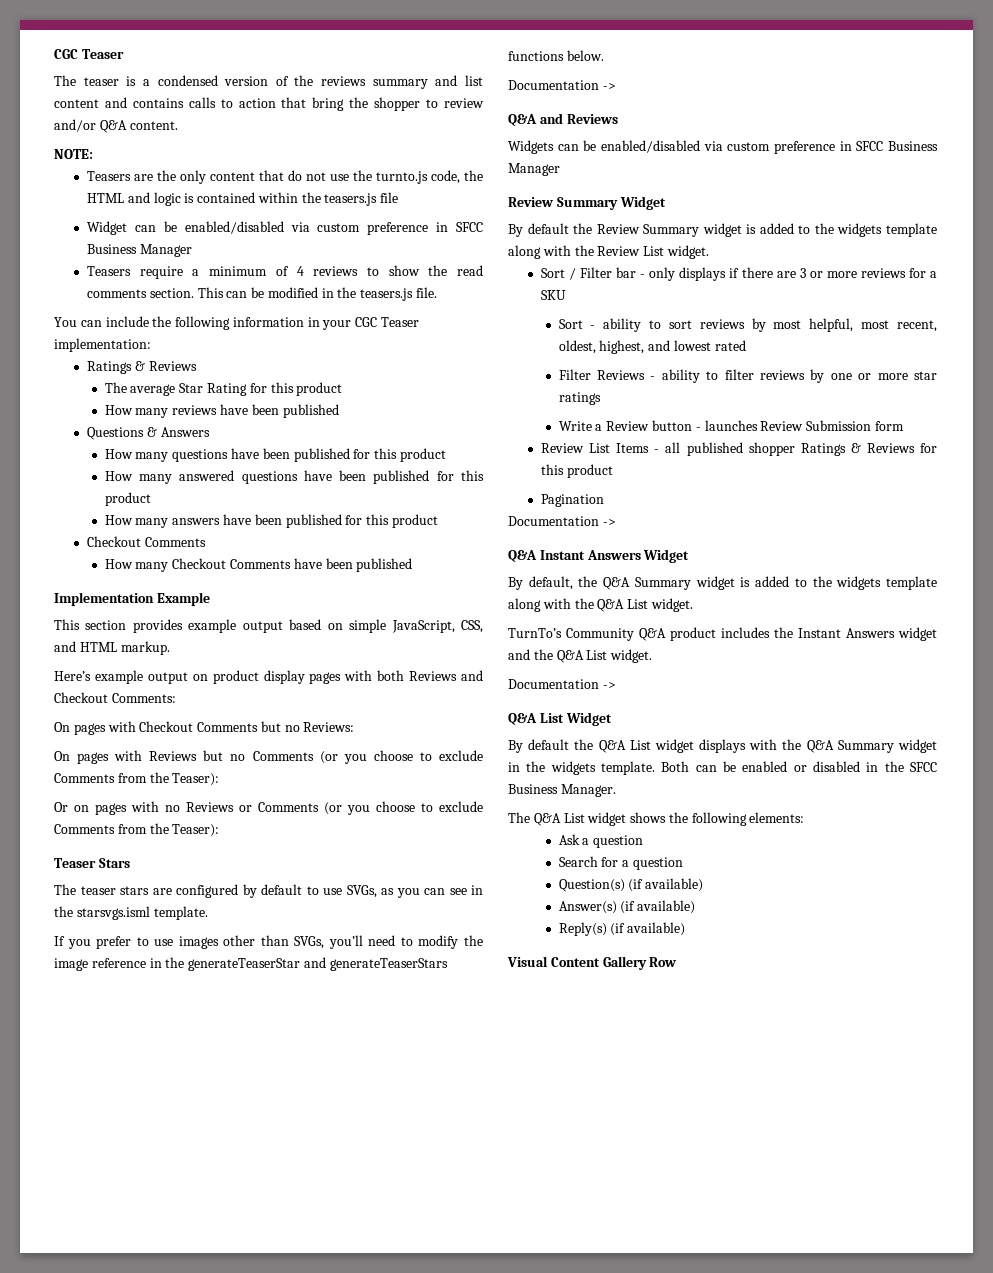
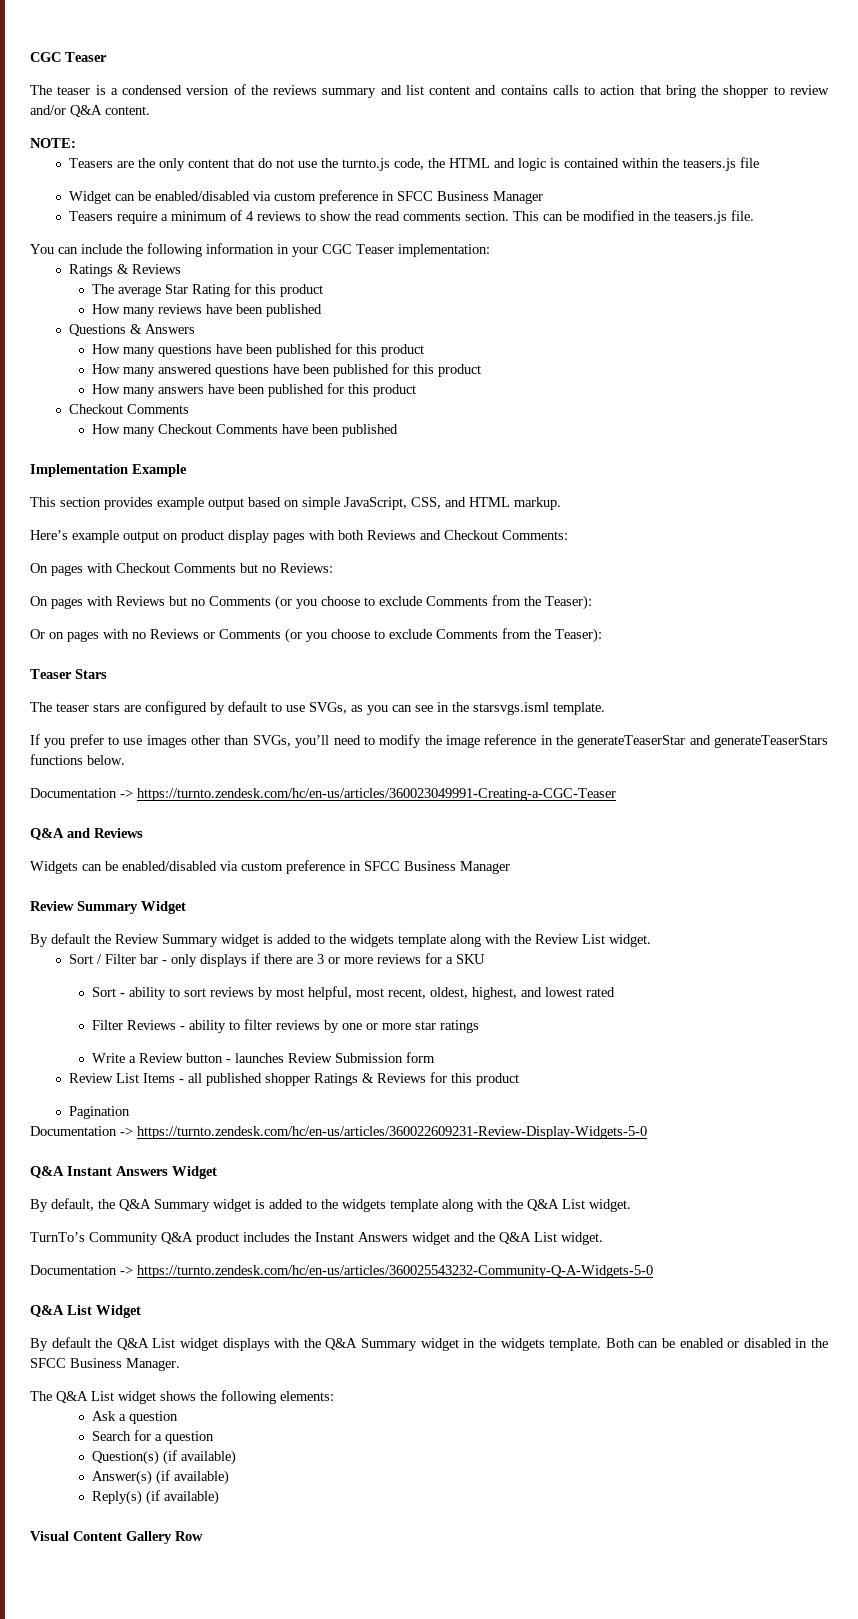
(616, 86) none -> [137,788,616,801] https://turnto.zendesk.com/hc/en-us/articles/360023049991-Creating-a-CGC-Teaser
(616, 522) none -> [137,1126,647,1139] https://turnto.zendesk.com/hc/en-us/articles/360022609231-Review-Display-Widgets-5-0
(616, 685) none -> [137,1265,653,1278] https://turnto.zendesk.com/hc/en-us/articles/360025543232-Community-Q-A-Widgets-5-0

